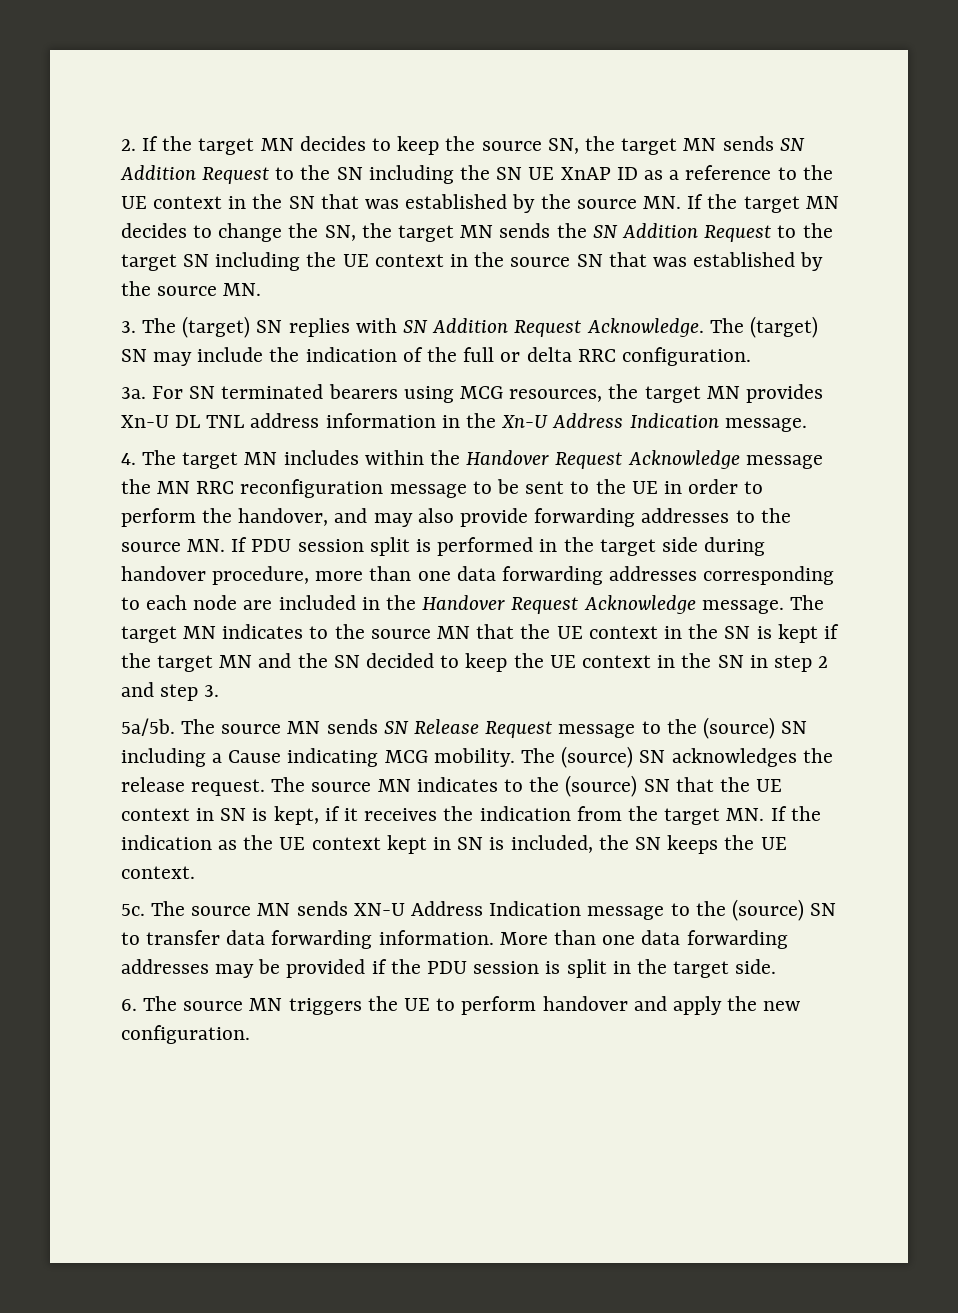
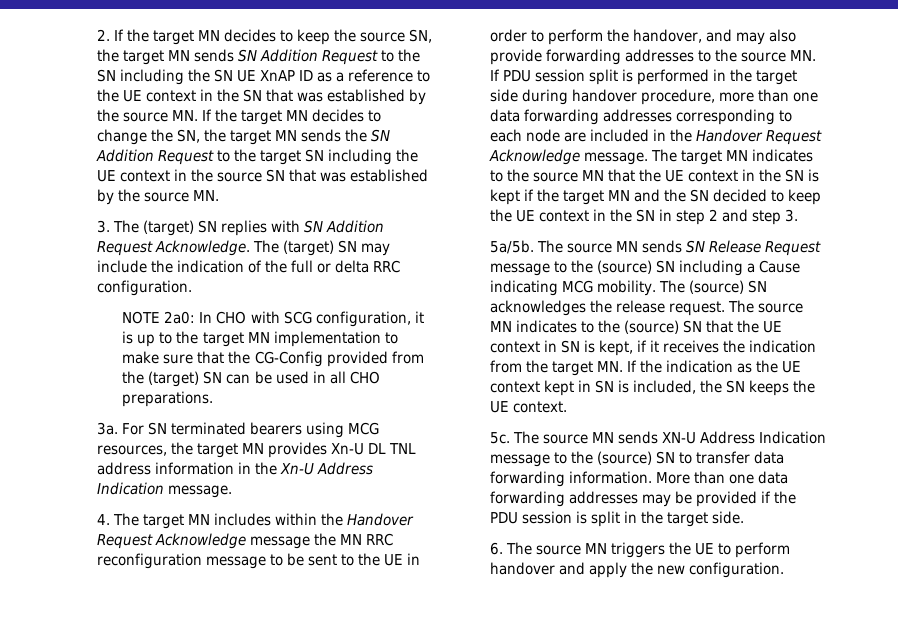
(752, 356) none -> [122,311,424,327] [122,331,398,347] [122,351,424,367] [122,371,380,387] [122,391,214,407] // NOTE 2a0: In CHO with SCG configuration, it is up to the target MN implementation to make sure that the CG-Config provided from the (target) SN can be used in all CHO preparations.

